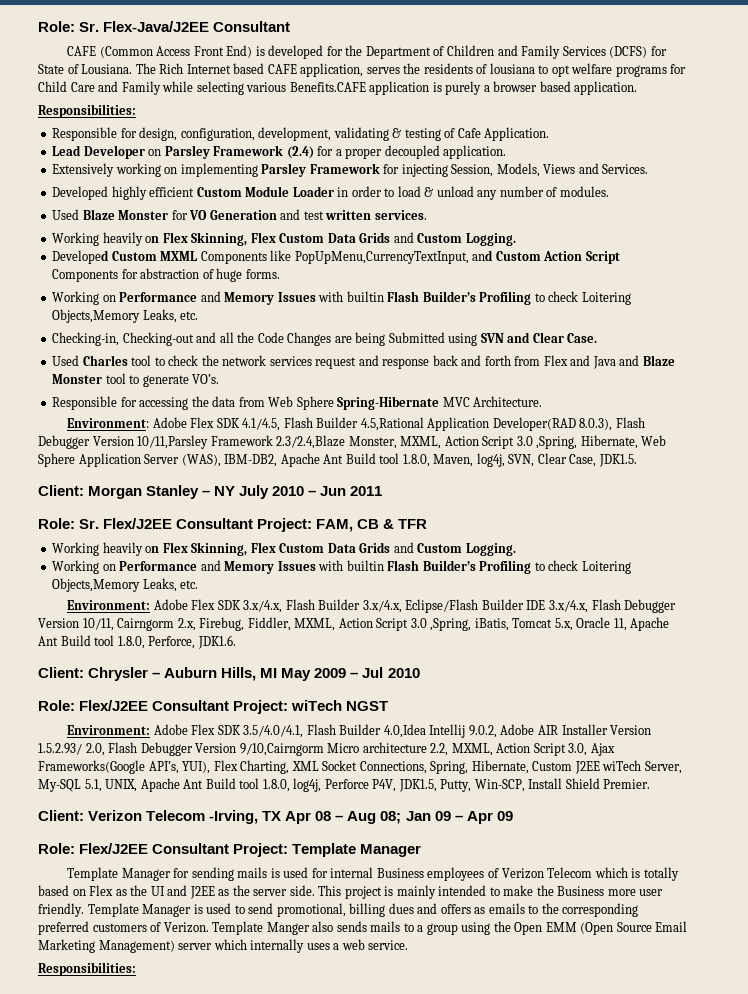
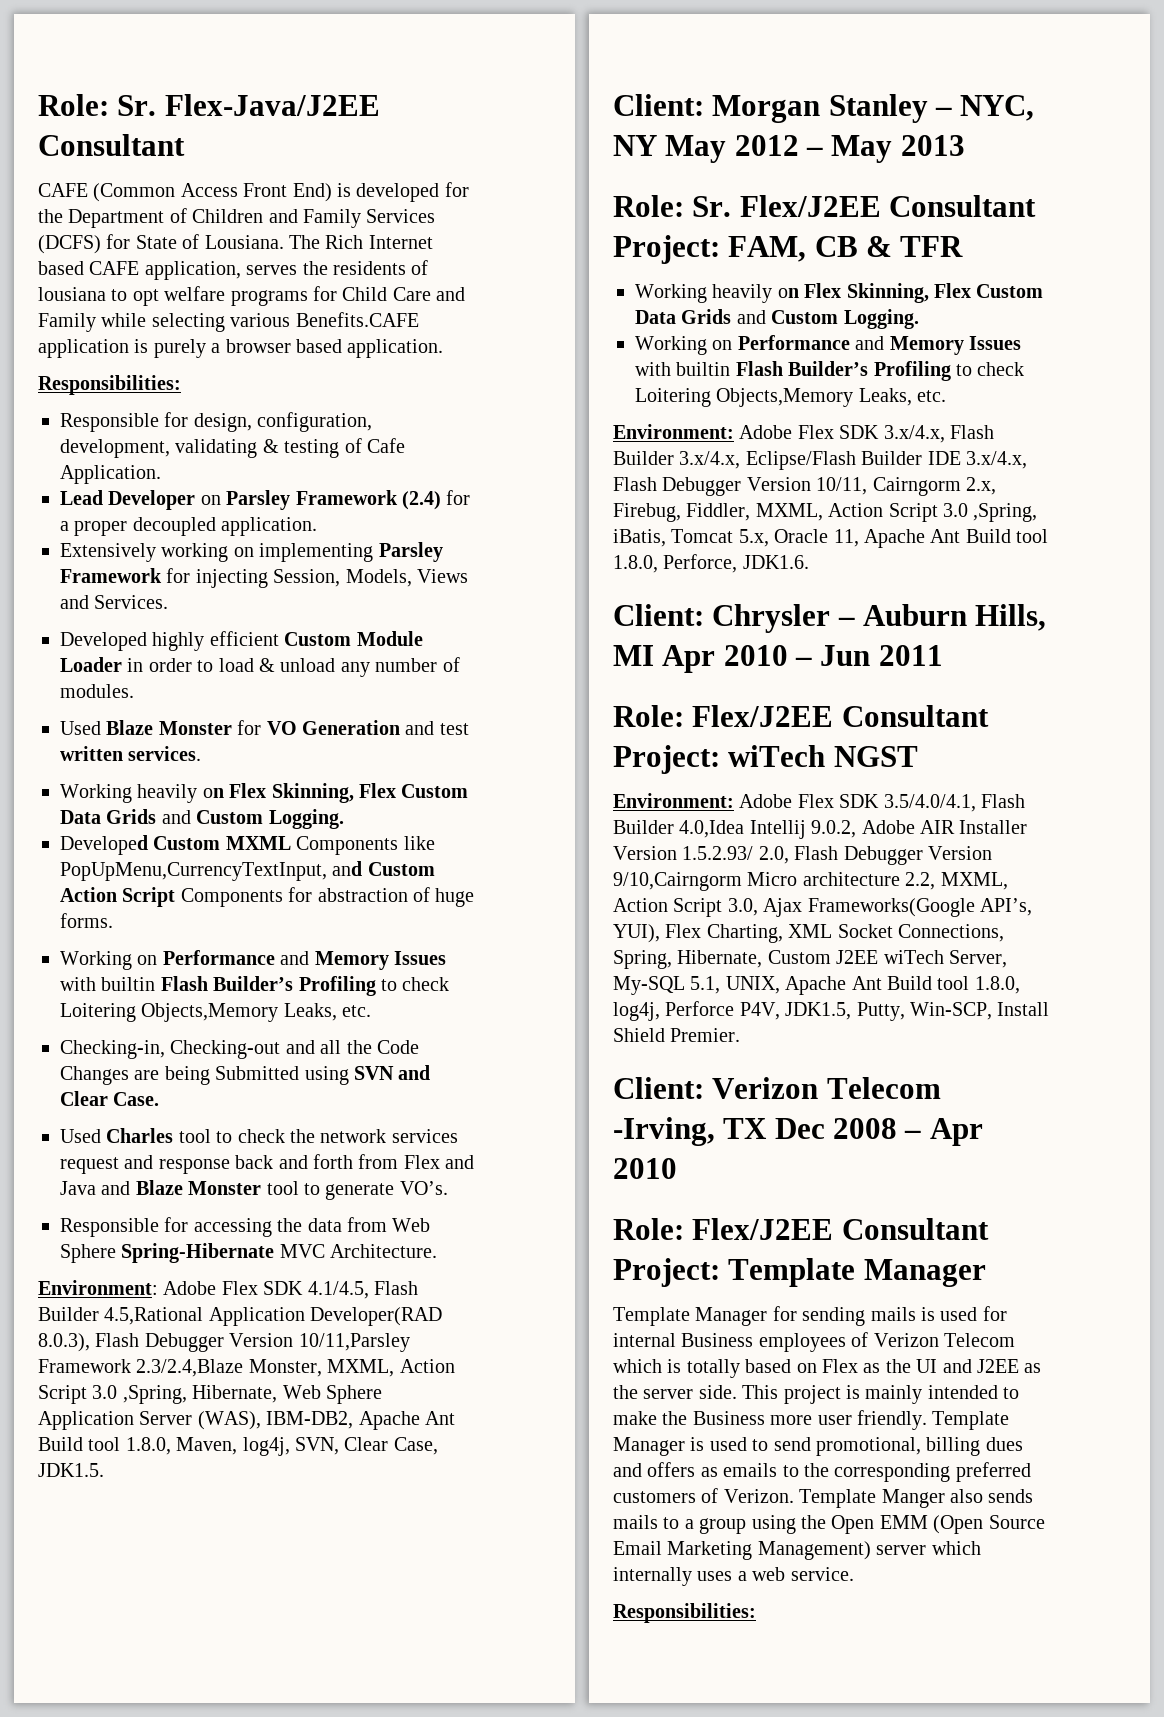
[214,485,383,499] NY July 2010 – Jun 2011 -> [960,95,1035,121] [613,135,965,163] NYC, NY May 2012 – May 2013
[281,667,420,681] May 2009 – Jul 2010 -> [662,645,943,673] Apr 2010 – Jun 2011
[285,811,451,824] Apr 08 – Aug 08; Jan 09 -> [774,1118,898,1139] Dec 2008
[496,811,513,821] 09 -> [613,1158,677,1179] 2010

